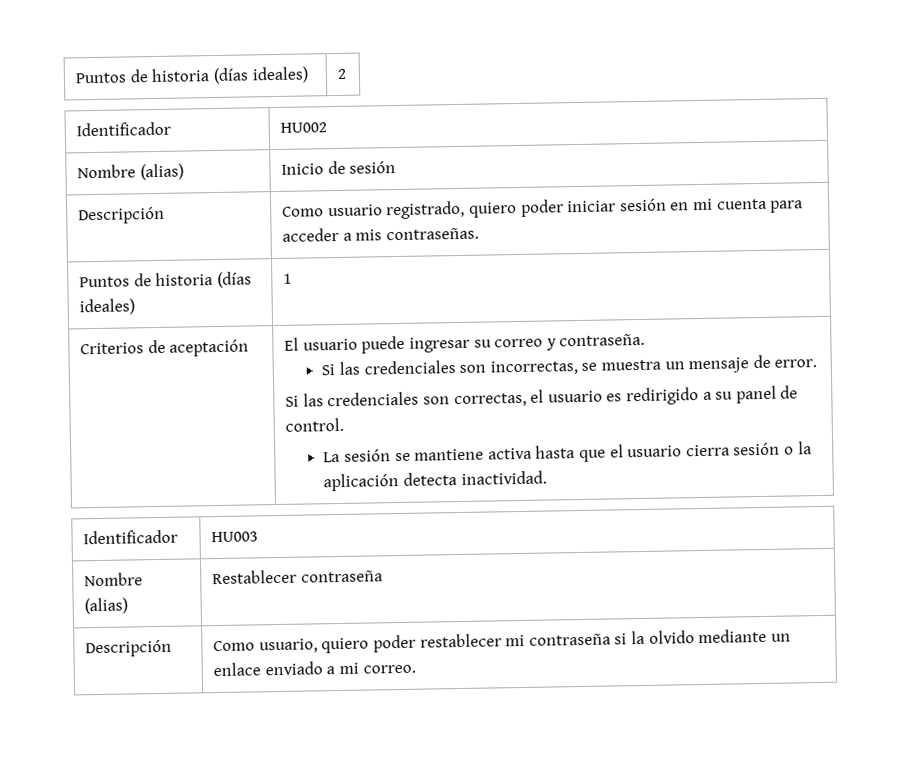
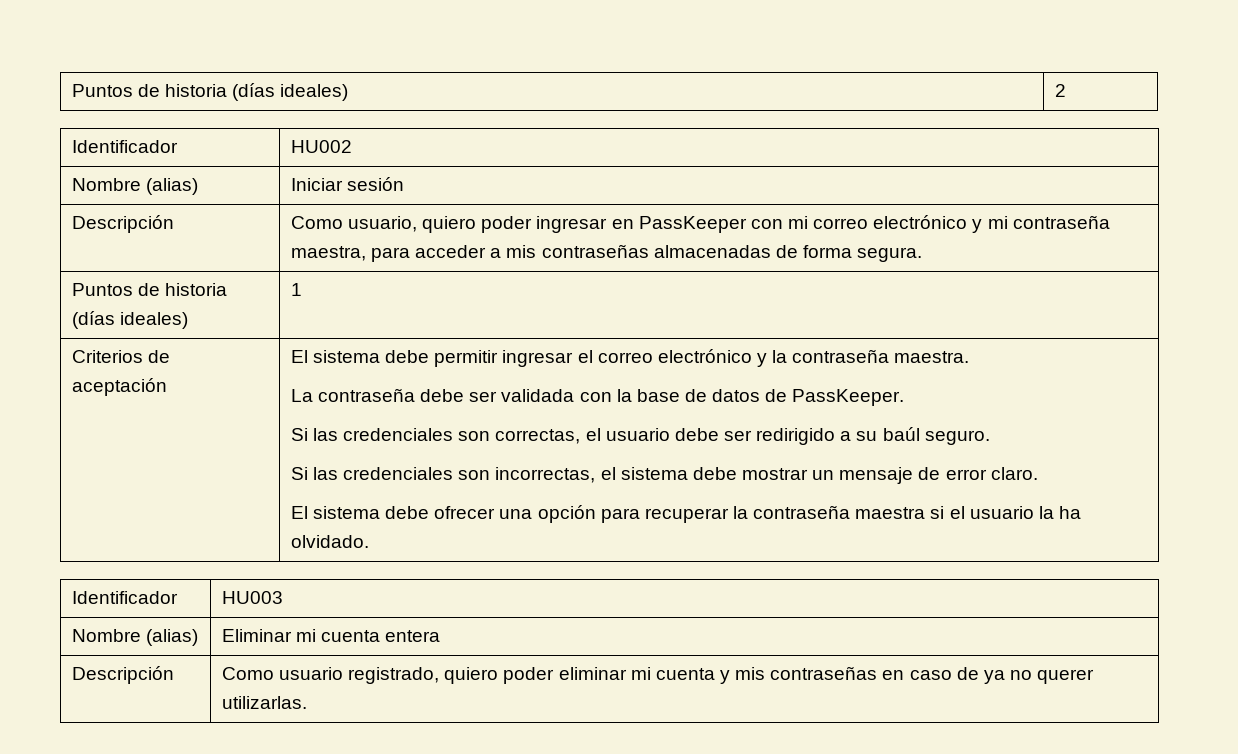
[281,160,346,175] Inicio de -> [290,178,343,191] Iniciar
[327,198,804,220] [282,227,480,242] usuario registrado, quiero poder iniciar sesión en mi cuenta para acceder a mis contraseñas. -> [348,215,1110,233] [290,244,923,262] usuario, quiero poder ingresar en PassKeeper con mi correo electrónico y mi contraseña maestra, para acceder a mis contraseñas almacenadas de forma segura.
[302,333,646,354] [321,354,818,376] usuario puede ingresar su correo y contraseña. // Si las credenciales son incorrectas, se muestra un mensaje de error. -> [313,349,970,367] [290,388,905,406] sistema debe permitir ingresar el correo electrónico y la contraseña maestra. // La contraseña debe ser validada con la base de datos de PassKeeper.
[606,393,623,402] es -> [674,428,753,441] debe ser
[735,385,799,404] [285,417,345,432] [323,441,812,463] [323,470,547,492] [83,529,179,545] [211,531,259,543] [84,572,144,587] [84,597,129,615] [212,569,383,585] [85,639,173,658] [213,628,791,654] [213,661,416,677] panel de control. // La sesión se mantiene activa hasta que el usuario cierra sesión o la aplicación detecta inactividad. // Identificador | HU003 // Nombre (alias) | Restablecer contraseña // Descripción | Como usuario, quiero poder restablecer mi contraseña si la olvido mediante un enlace enviado a mi correo. -> [882,427,990,445] [290,467,1038,484] [290,505,1081,523] [290,535,369,548] [71,591,178,604] [221,591,283,604] [71,629,199,646] [221,629,441,642] [71,666,174,684] [221,666,1095,684] [221,696,307,709] baúl seguro. // Si las credenciales son incorrectas, el sistema debe mostrar un mensaje de error claro. // El sistema debe ofrecer una opción para recuperar la contraseña maestra si el usuario la ha olvidado. // Identificador | HU003 // Nombre (alias) | Eliminar mi cuenta entera // Descripción | Como usuario registrado, quiero poder eliminar mi cuenta y mis contraseñas en caso de ya no querer utilizarlas.

